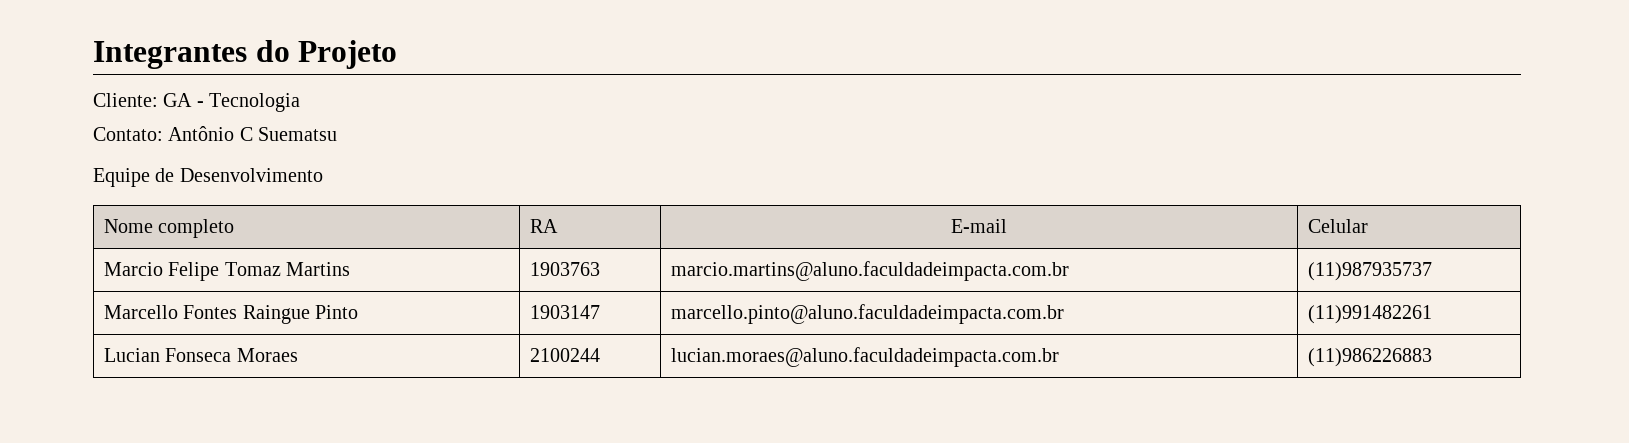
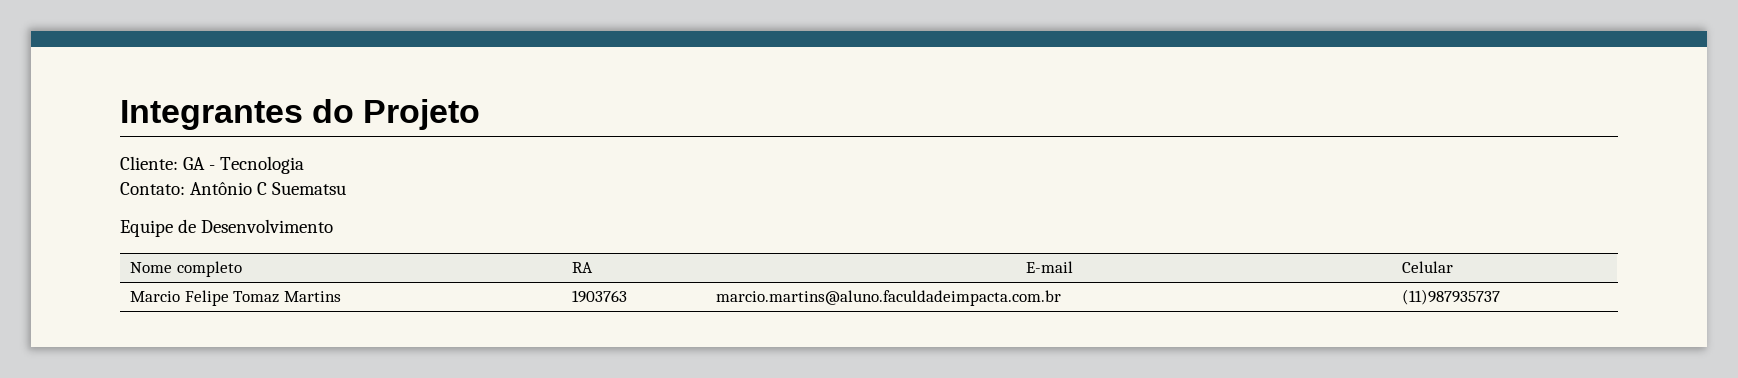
[103,305,359,324] [529,305,600,319] [670,304,1064,324] [1307,305,1432,324] [103,348,298,362] [529,348,600,362] [670,347,1059,367] [1307,348,1432,367] // Marcello Fontes Raingue Pinto | 1903147 | marcello.pinto@aluno.faculdadeimpacta.com.br | (11)991482261 // Lucian Fonseca Moraes | 2100244 | lucian.moraes@aluno.faculdadeimpacta.com.br | (11)986226883 -> (1501, 297) none

